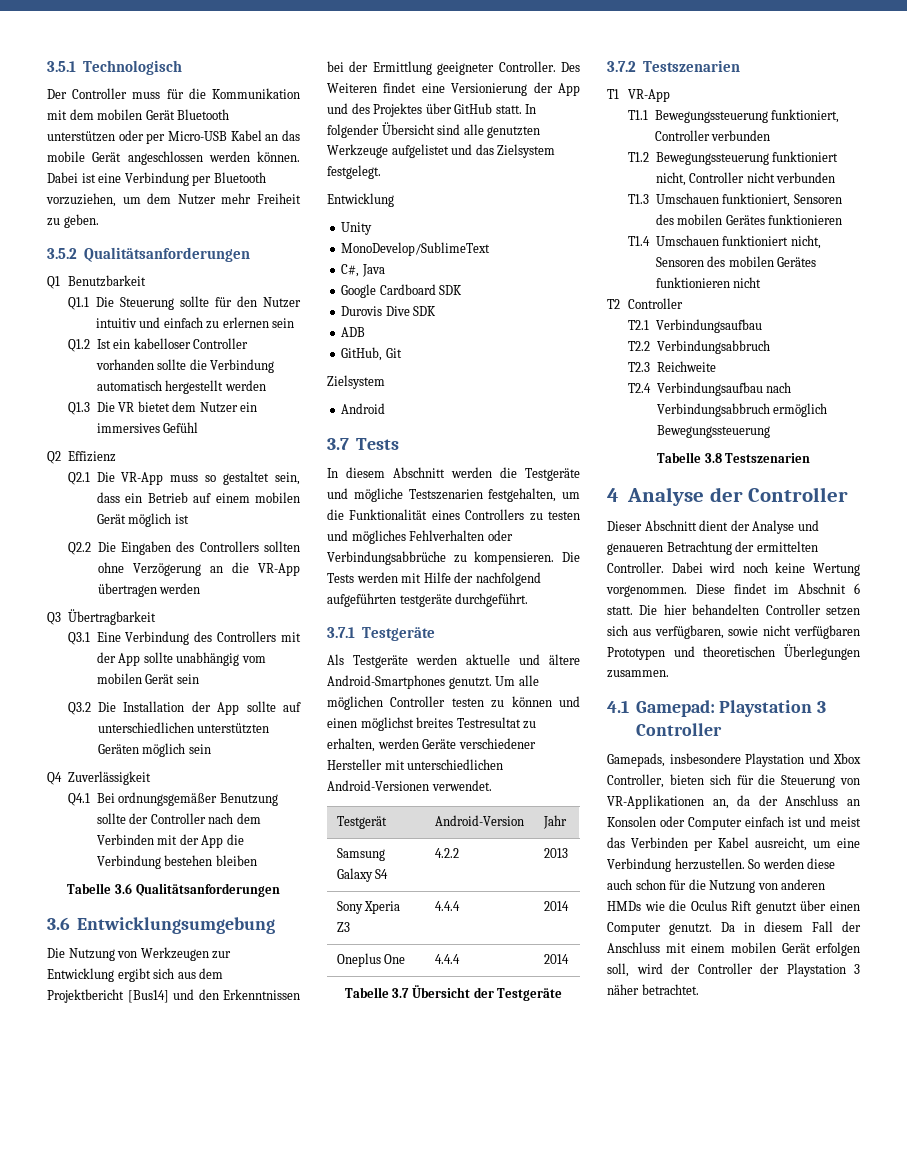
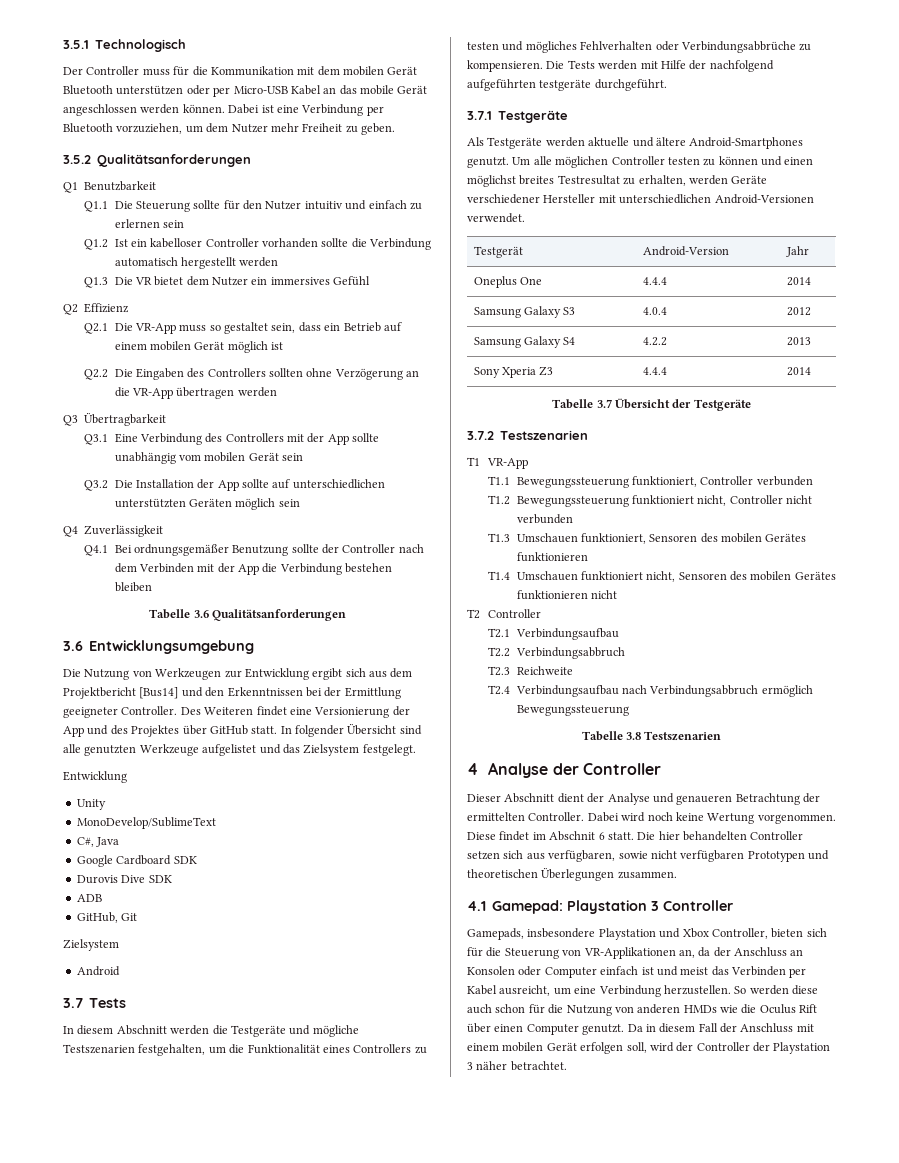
(567, 822) none -> [473,276,543,288] [642,277,667,285] [786,277,811,286] [473,306,576,318] [642,307,667,315] [786,307,811,316] // Oneplus One | 4.4.4 | 2014 // Samsung Galaxy S3 | 4.0.4 | 2012
[336,953,406,967] [434,954,460,964] [543,954,569,964] // Oneplus One | 4.4.4 | 2014 -> (811, 371) none
[755,902,797,914] genutzt -> (818, 1008) none

